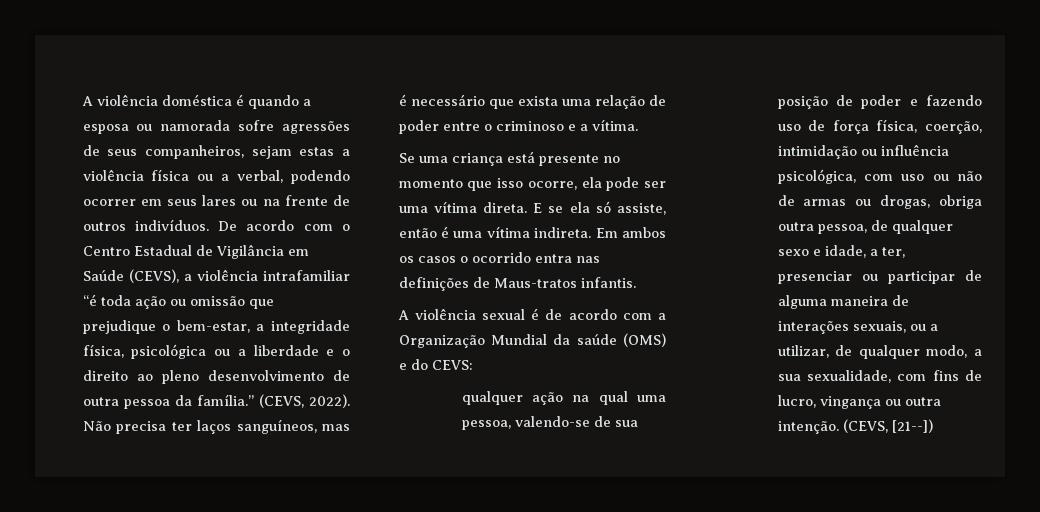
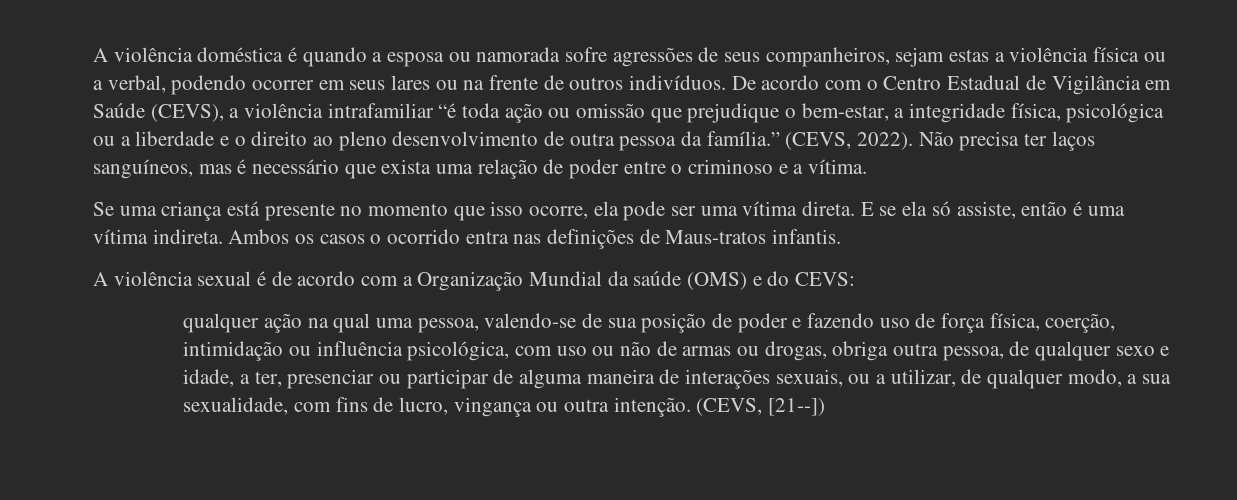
[595,227,666,238] Em ambos -> [228,229,290,244] Ambos

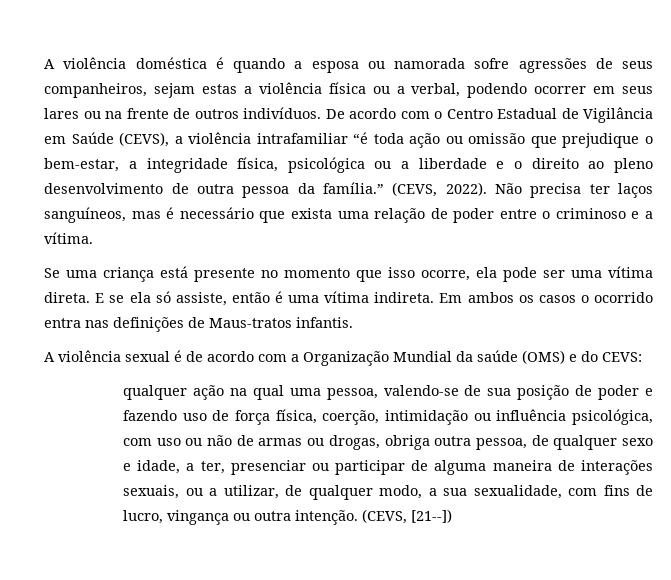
[228,229,290,244] Ambos -> [439,292,514,303] Em ambos

